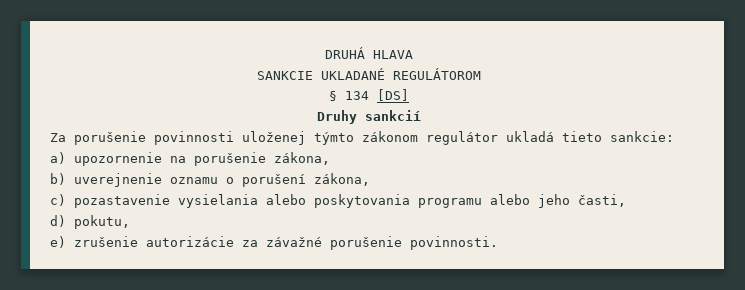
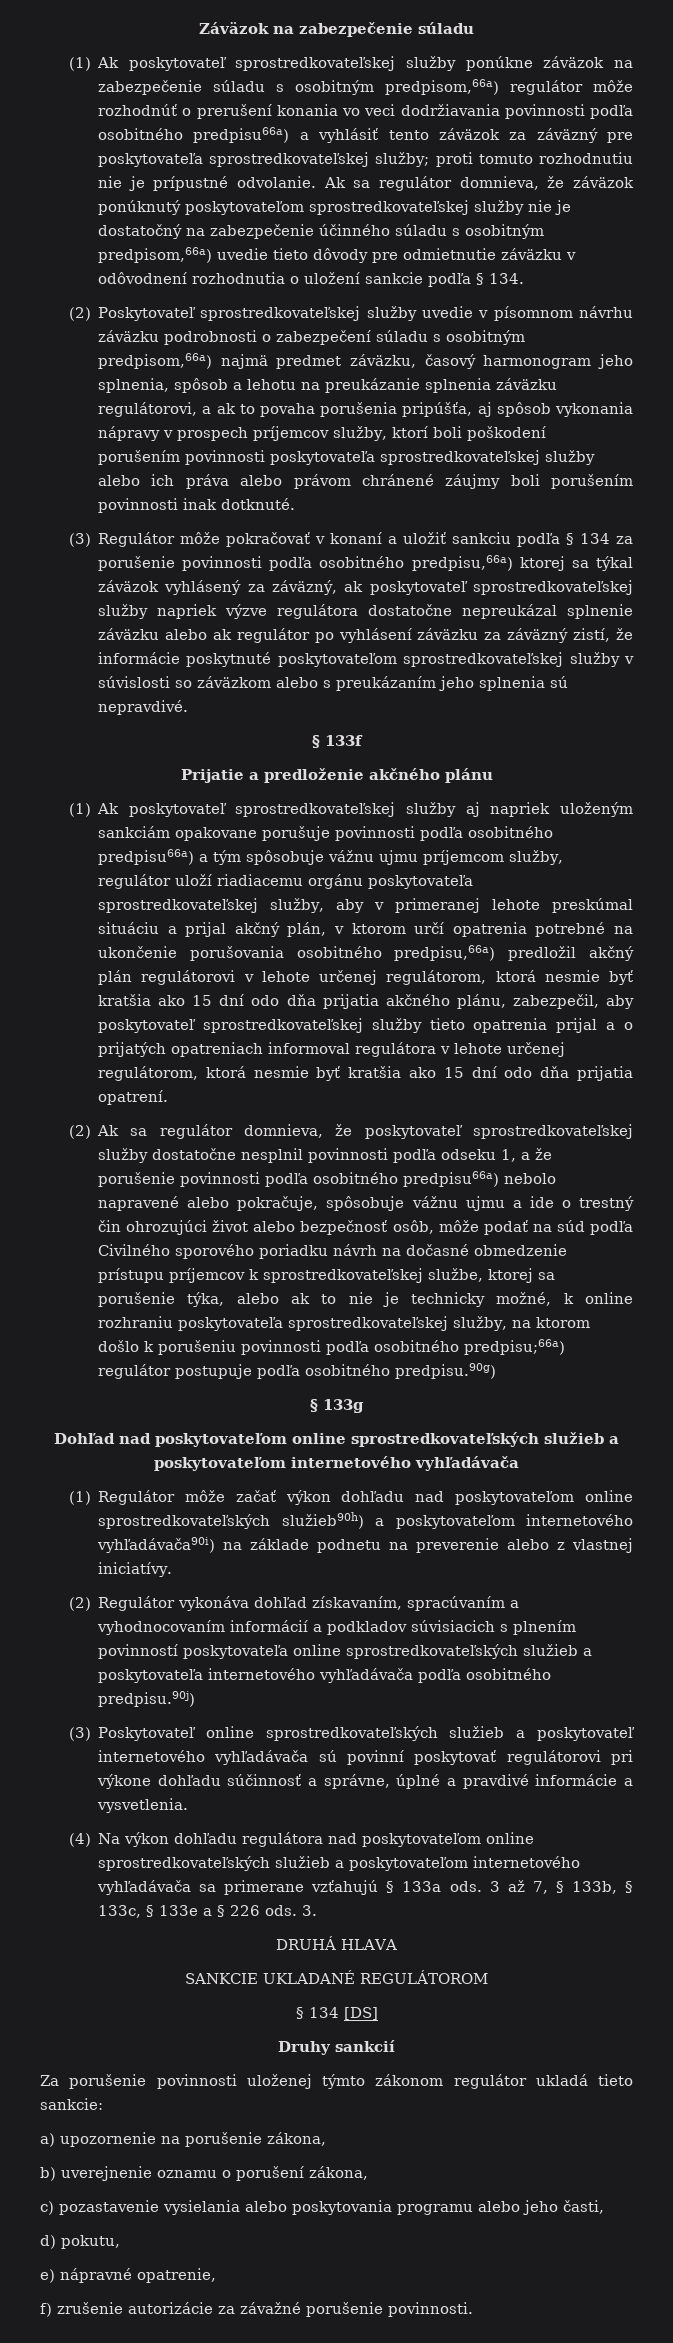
(325, 53) none -> [199,22,474,37] [68,56,633,71] [98,79,633,95] [98,104,633,119] [98,127,633,143] [98,152,634,167] [98,176,634,191] [98,200,572,215] [98,224,545,239] [98,247,577,263] [98,272,525,287] [68,306,634,321] [98,330,526,345] [98,353,633,369] [98,378,558,393] [98,402,633,417] [98,426,547,441] [98,450,596,465] [98,474,633,489] [98,498,296,513] [68,532,633,547] [98,555,634,571] [98,580,633,595] [98,604,633,619] [98,628,633,643] [98,652,634,667] [98,676,569,691] [98,700,189,715] [312,735,363,748] [180,768,493,783] [68,802,633,817] [98,826,554,841] [98,849,564,865] [98,874,474,889] [98,898,633,913] [98,922,633,937] [98,945,634,961] [98,970,633,985] [98,994,634,1009] [98,1018,633,1033] [98,1042,566,1057] [98,1066,634,1081] [98,1090,169,1105] [68,1124,634,1139] [98,1148,553,1163] [98,1171,557,1187] [98,1196,634,1211] [98,1220,633,1235] [98,1244,568,1259] [98,1268,556,1283] [98,1292,634,1307] [98,1316,591,1331] [98,1339,566,1355] [98,1363,497,1379] [310,1399,364,1413] [54,1432,619,1447] [154,1456,519,1471] [68,1490,634,1505] [98,1512,633,1529] [97,1537,633,1553] [98,1562,173,1577] [68,1596,520,1611] [97,1620,577,1635] [98,1644,593,1659] [98,1668,552,1683] [98,1691,196,1707] [68,1726,635,1741] [98,1750,634,1765] [97,1774,633,1789] [97,1798,189,1813] [68,1832,535,1847] [98,1856,581,1871] [97,1880,634,1895] [98,1905,318,1918] Záväzok na zabezpečenie súladu // (1) Ak poskytovateľ sprostredkovateľskej služby ponúkne záväzok na zabezpečenie súladu s osobitným predpisom,66a) regulátor môže rozhodnúť o prerušení konania vo veci dodržiavania povinnosti podľa osobitného predpisu66a) a vyhlásiť tento záväzok za záväzný pre poskytovateľa sprostredkovateľskej služby; proti tomuto rozhodnutiu nie je prípustné odvolanie. Ak sa regulátor domnieva, že záväzok ponúknutý poskytovateľom sprostredkovateľskej služby nie je dostatočný na zabezpečenie účinného súladu s osobitným predpisom,66a) uvedie tieto dôvody pre odmietnutie záväzku v odôvodnení rozhodnutia o uložení sankcie podľa § 134. // (2) Poskytovateľ sprostredkovateľskej služby uvedie v písomnom návrhu záväzku podrobnosti o zabezpečení súladu s osobitným predpisom,66a) najmä predmet záväzku, časový harmonogram jeho splnenia, spôsob a lehotu na preukázanie splnenia záväzku regulátorovi, a ak to povaha porušenia pripúšťa, aj spôsob vykonania nápravy v prospech príjemcov služby, ktorí boli poškodení porušením povinnosti poskytovateľa sprostredkovateľskej služby alebo ich práva alebo právom chránené záujmy boli porušením povinnosti inak dotknuté. // (3) Regulátor môže pokračovať v konaní a uložiť sankciu podľa § 134 za porušenie povinnosti podľa osobitného predpisu,66a) ktorej sa týkal záväzok vyhlásený za záväzný, ak poskytovateľ sprostredkovateľskej služby napriek výzve regulátora dostatočne nepreukázal splnenie záväzku alebo ak regulátor po vyhlásení záväzku za záväzný zistí, že informácie poskytnuté poskytovateľom sprostredkovateľskej služby v súvislosti so záväzkom alebo s preukázaním jeho splnenia sú nepravdivé. // § 133f // Prijatie a predloženie akčného plánu // (1) Ak poskytovateľ sprostredkovateľskej služby aj napriek uloženým sankciám opakovane porušuje povinnosti podľa osobitného predpisu66a) a tým spôsobuje vážnu ujmu príjemcom služby, regulátor uloží riadiacemu orgánu poskytovateľa sprostredkovateľskej služby, aby v primeranej lehote preskúmal situáciu a prijal akčný plán, v ktorom určí opatrenia potrebné na ukončenie porušovania osobitného predpisu,66a) predložil akčný plán regulátorovi v lehote určenej regulátorom, ktorá nesmie byť kratšia ako 15 dní odo dňa prijatia akčného plánu, zabezpečil, aby poskytovateľ sprostredkovateľskej služby tieto opatrenia prijal a o prijatých opatreniach informoval regulátora v lehote určenej regulátorom, ktorá nesmie byť kratšia ako 15 dní odo dňa prijatia opatrení. // (2) Ak sa regulátor domnieva, že poskytovateľ sprostredkovateľskej služby dostatočne nesplnil povinnosti podľa odseku 1, a že porušenie povinnosti podľa osobitného predpisu66a) nebolo napravené alebo pokračuje, spôsobuje vážnu ujmu a ide o trestný čin ohrozujúci život alebo bezpečnosť osôb, môže podať na súd podľa Civilného sporového poriadku návrh na dočasné obmedzenie prístupu príjemcov k sprostredkovateľskej službe, ktorej sa porušenie týka, alebo ak to nie je technicky možné, k online rozhraniu poskytovateľa sprostredkovateľskej služby, na ktorom došlo k porušeniu povinnosti podľa osobitného predpisu;66a) regulátor postupuje podľa osobitného predpisu.90g) // § 133g // Dohľad nad poskytovateľom online sprostredkovateľských služieb a poskytovateľom internetového vyhľadávača // (1) Regulátor môže začať výkon dohľadu nad poskytovateľom online sprostredkovateľských služieb90h) a poskytovateľom internetového vyhľadávača90i) na základe podnetu na preverenie alebo z vlastnej iniciatívy. // (2) Regulátor vykonáva dohľad získavaním, spracúvaním a vyhodnocovaním informácií a podkladov súvisiacich s plnením povinností poskytovateľa online sprostredkovateľských služieb a poskytovateľa internetového vyhľadávača podľa osobitného predpisu.90j) // (3) Poskytovateľ online sprostredkovateľských služieb a poskytovateľ internetového vyhľadávača sú povinní poskytovať regulátorovi pri výkone dohľadu súčinnosť a správne, úplné a pravdivé informácie a vysvetlenia. // (4) Na výkon dohľadu regulátora nad poskytovateľom online sprostredkovateľských služieb a poskytovateľom internetového vyhľadávača sa primerane vzťahujú § 133a ods. 3 až 7, § 133b, § 133c, § 133e a § 226 ods. 3. //
(66, 242) none -> [60,2268,216,2283] [40,2303,52,2317] nápravné opatrenie, // f)

